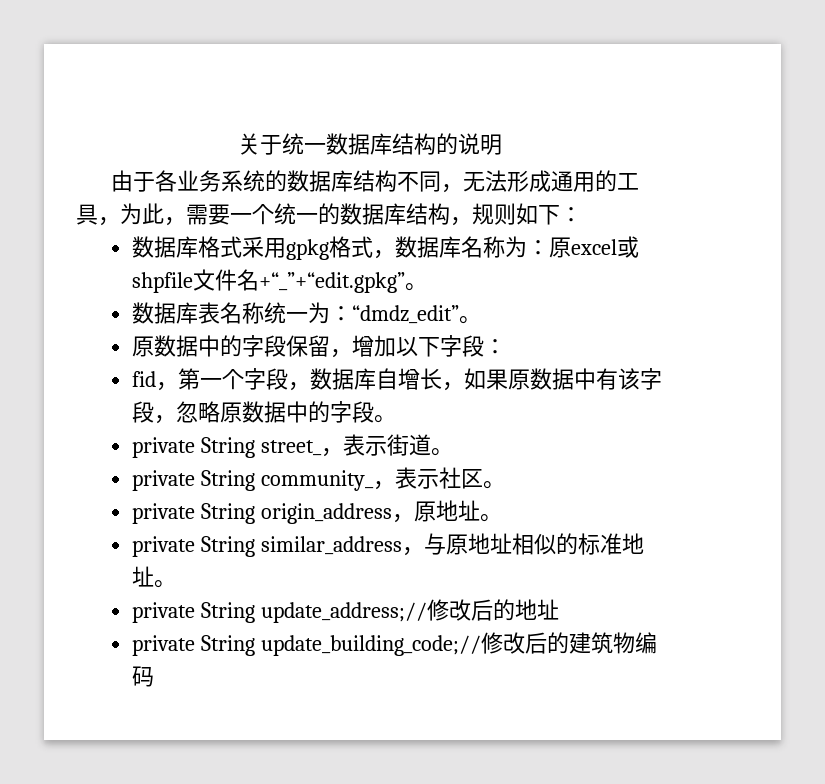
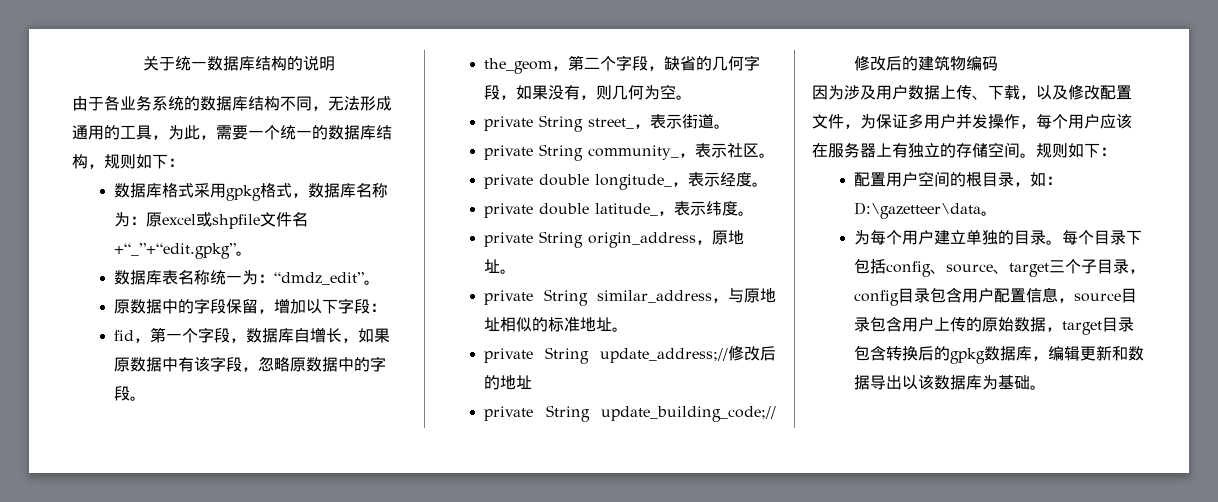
(397, 419) none -> [484,55,761,74] [484,84,693,100] // the_geom，第二个字段，缺省的几何字段，如果没有，则几何为空。
(505, 485) none -> [484,172,769,190] [484,201,755,218] // private double longitude_，表示经度。 // private double latitude_，表示纬度。
(155, 676) none -> [812,84,1132,100] [812,113,1132,129] [812,142,1116,158] [854,171,1063,187] [854,202,998,219] [854,229,1143,245] [854,258,1146,277] [854,287,1138,306] [854,316,1135,335] [854,345,1145,364] [854,375,1047,390] // 因为涉及用户数据上传、下载，以及修改配置文件，为保证多用户并发操作，每个用户应该在服务器上有独立的存储空间。规则如下： // 配置用户空间的根目录，如：D:\gazetteer\data。 // 为每个用户建立单独的目录。每个目录下包括config、source、target三个子目录，config目录包含用户配置信息，source目录包含用户上传的原始数据，target目录包含转换后的gpkg数据库，编辑更新和数据导出以该数据库为基础。

